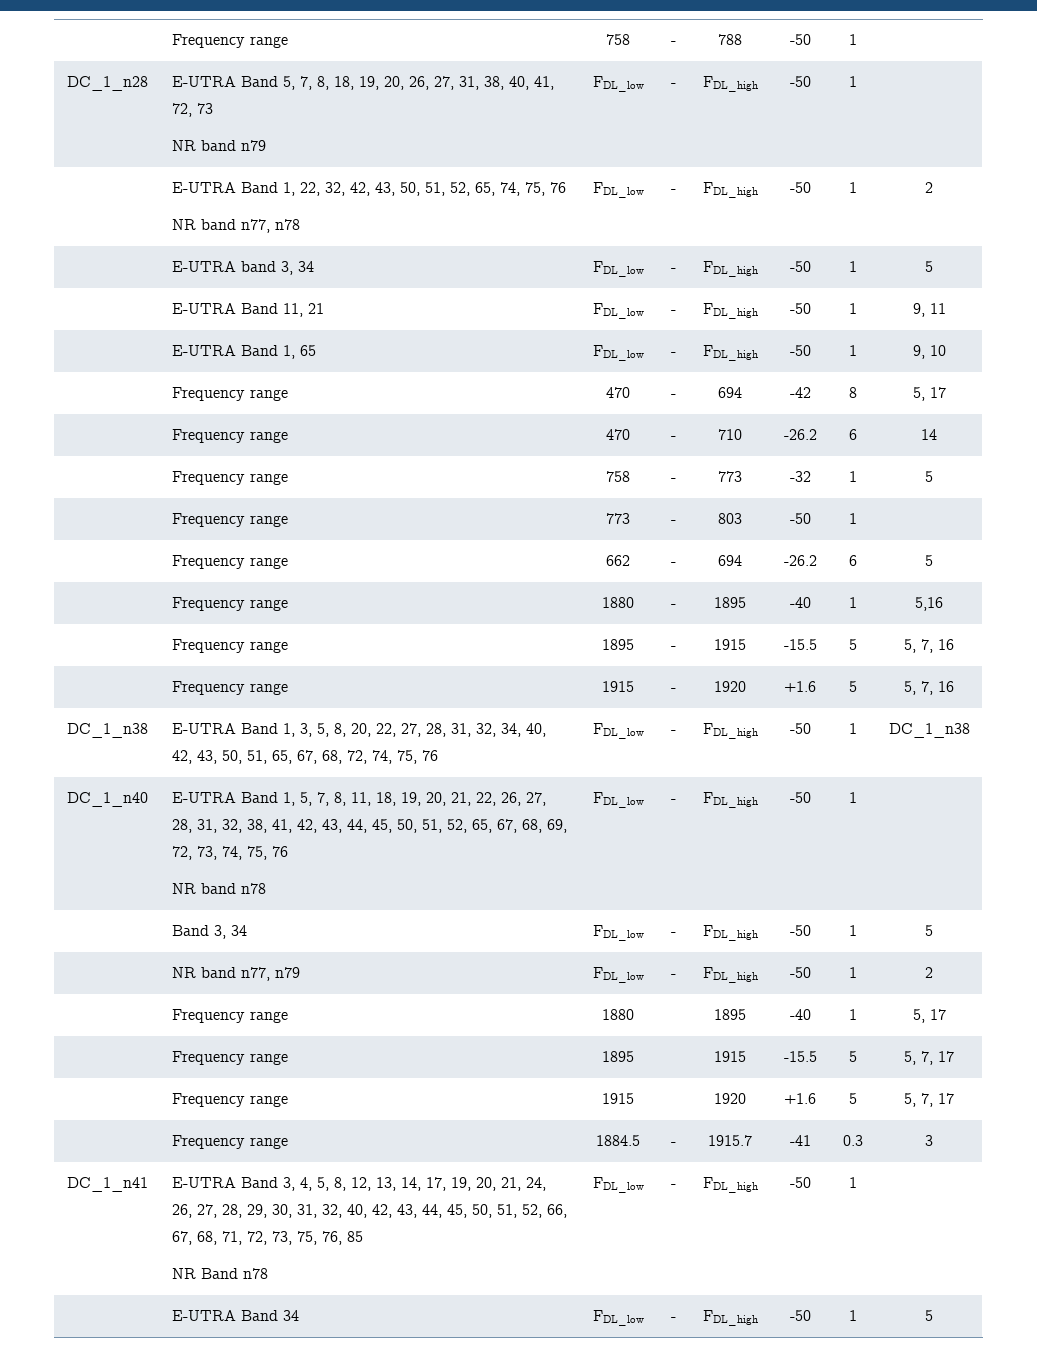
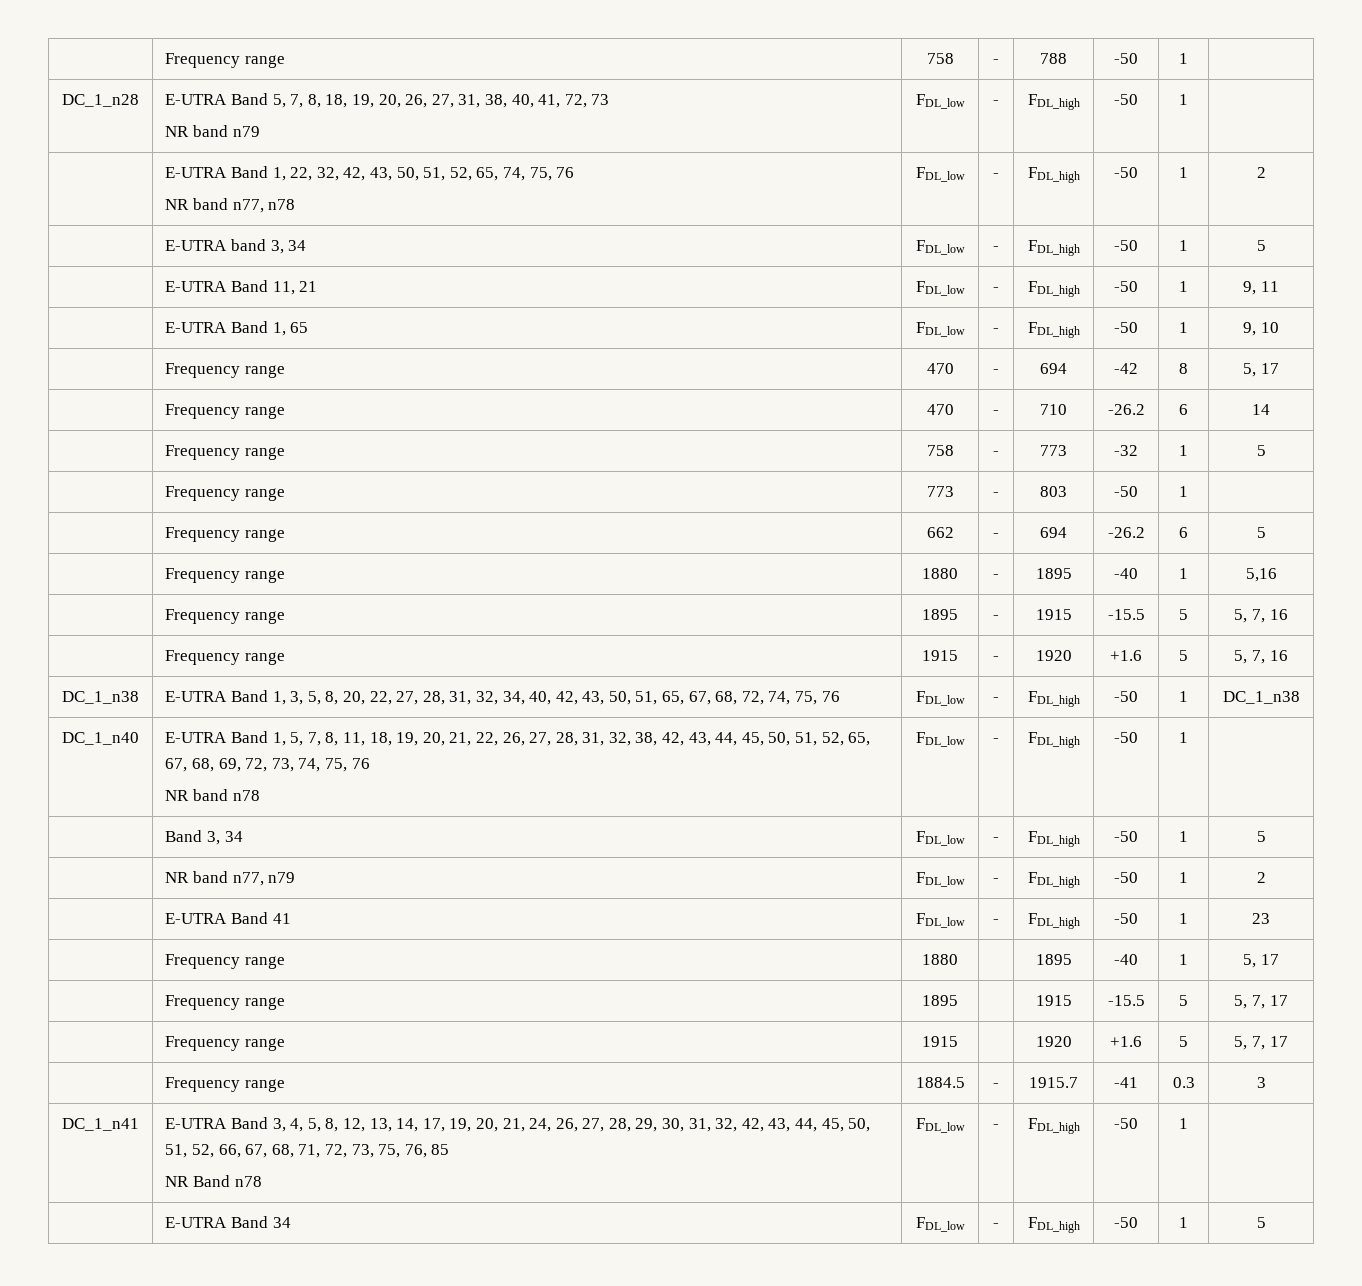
[272,819,293,833] 41, -> (658, 739) none
(933, 972) none -> [165,912,291,924] [915,913,965,928] [993,919,999,924] [1027,913,1080,929] [1114,913,1138,924] [1179,913,1188,924] [1252,913,1270,924] // | E-UTRA Band 41 | FDL_low | - | FDL_high | -50 | 1 | 23
[347,1204,368,1218] 40, -> (738, 1125) none

